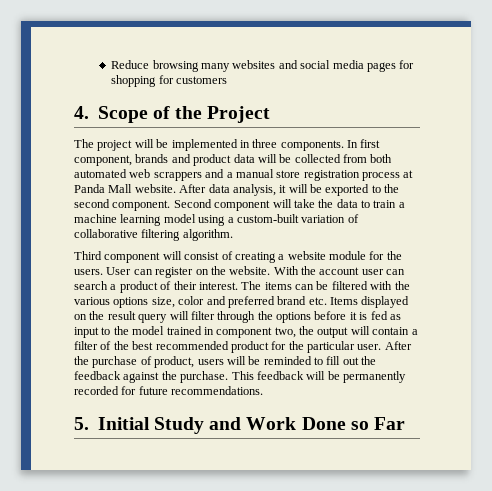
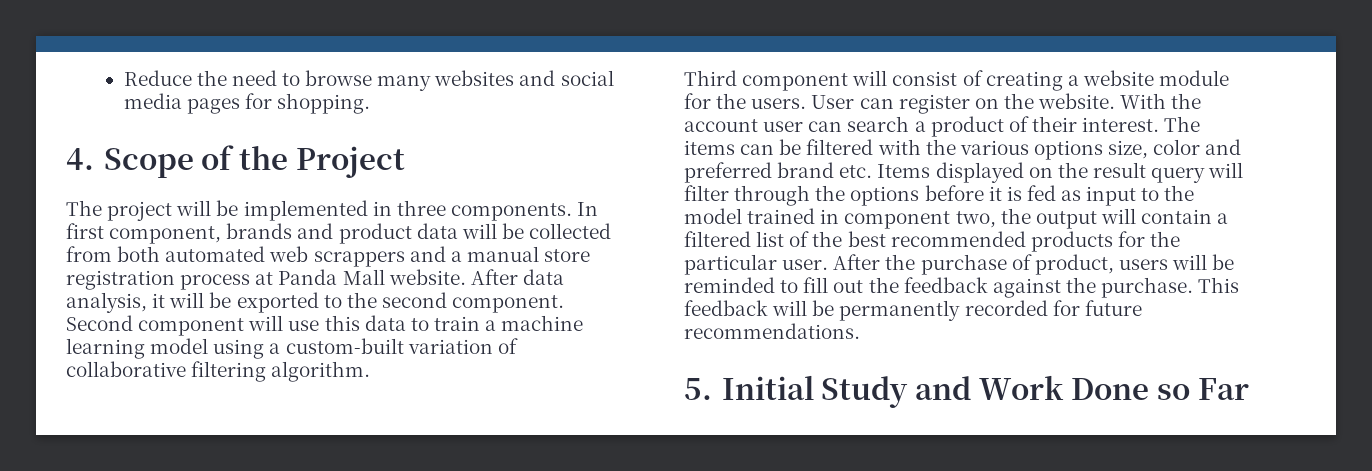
[152,60,199,72] browsing -> [196,70,373,86] the need to browse
[111,75,228,87] shopping for customers -> [276,93,370,114] shopping.
[293,199,334,208] take the -> [288,315,360,331] use this
[74,341,98,350] filter -> [684,231,785,247] filtered list
[230,341,269,353] product -> [1030,231,1113,252] products

